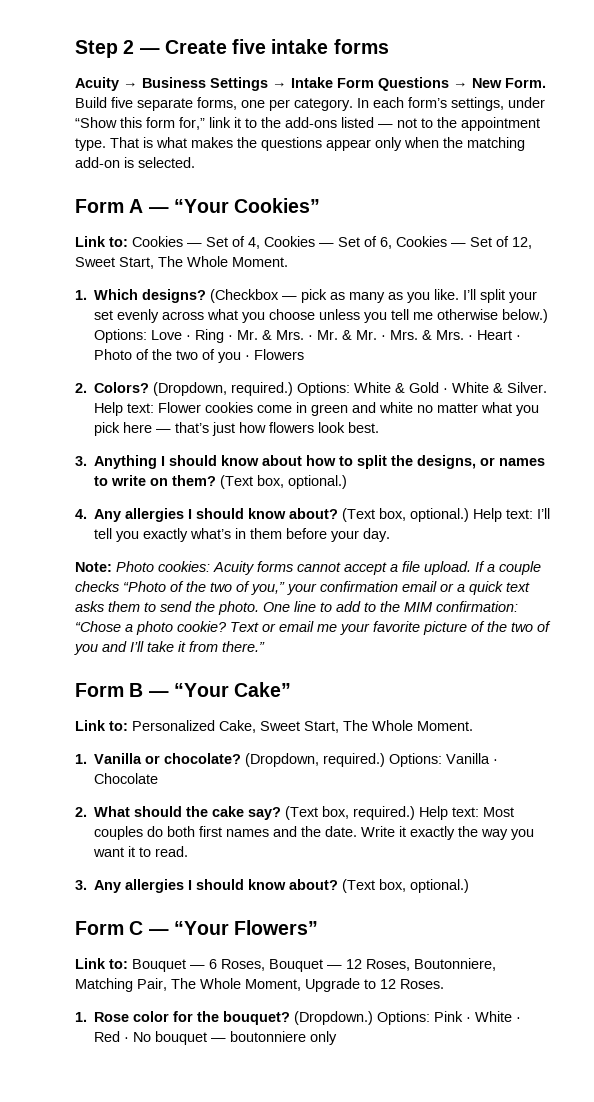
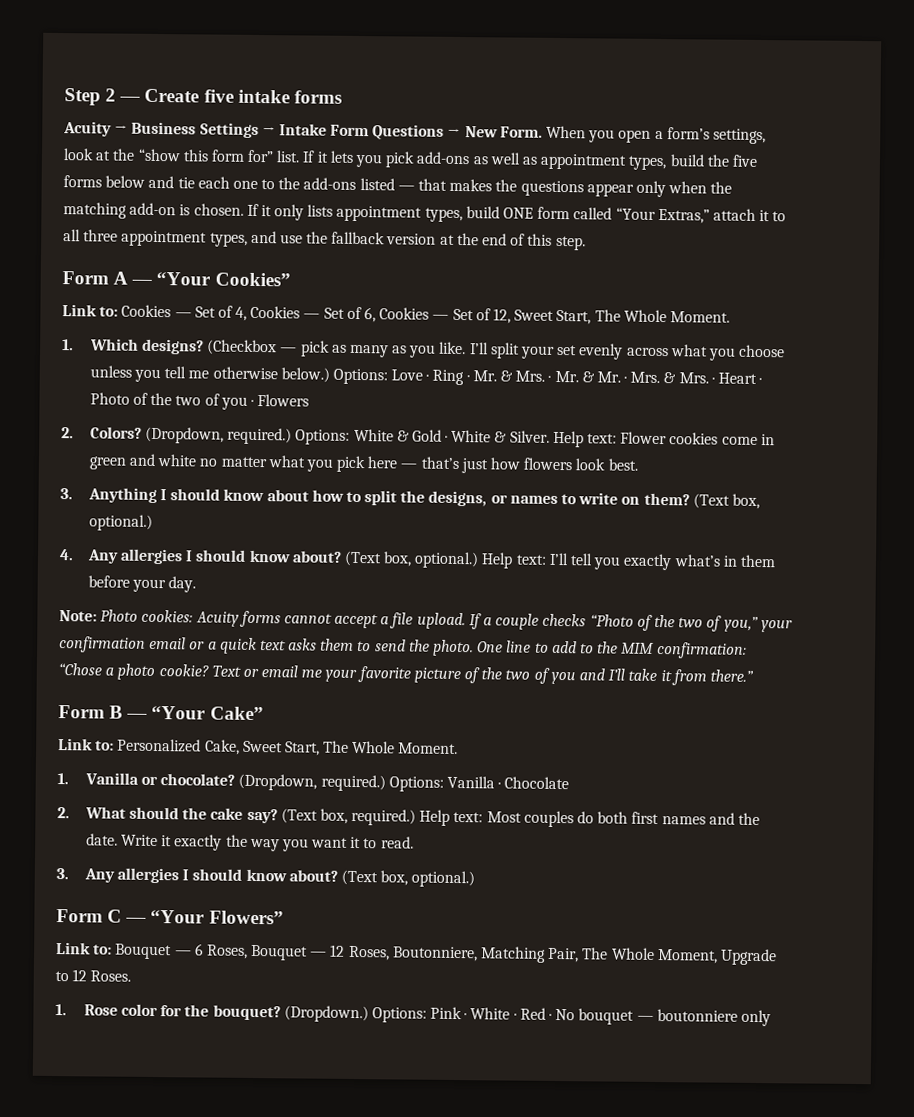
[75,97,545,111] [75,117,241,130] Build five separate forms, one per category. In each form’s settings, under “Show this form for,” link it -> [546,125,766,145] [63,148,758,171] [63,175,258,189] When you open a form’s settings, look at the “show this form for” list. If it lets you pick add-ons as well as appointment types, build the five forms below and tie each one
[397,117,540,131] [75,137,187,151] not to the appointment type. That is what -> [418,178,448,191] that
[138,157,195,168] selected. -> [193,203,787,224] [63,229,586,251] chosen. If it only lists appointment types, build ONE form called “Your Extras,” attach it to all three appointment types, and use the fallback version at the end of this step.

